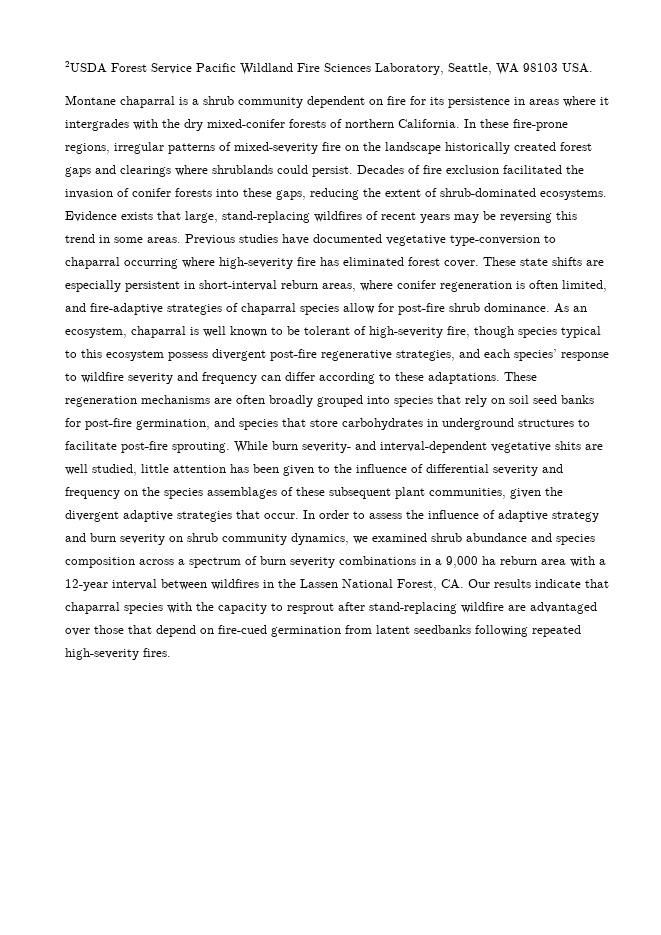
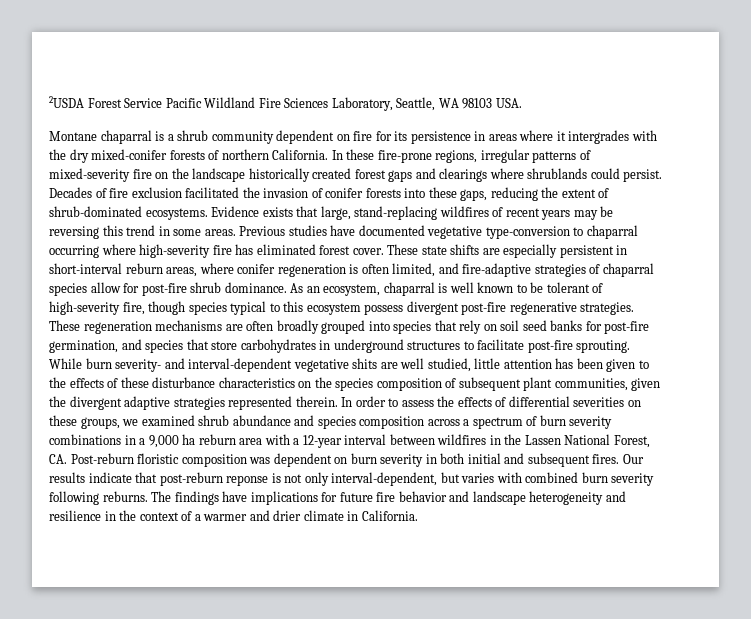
[396,349,609,361] [65,372,500,384] strategies, and each species’ response to wildfire severity and frequency can differ according to these adaptations. -> [580,302,635,315] strategies.
[356,464,563,476] [65,487,325,499] influence of differential severity and frequency on the species assemblages of these -> [69,377,457,391] effects of these disturbance characteristics on the species composition of
[236,510,299,519] that occur. -> [228,396,338,410] represented therein.
[428,510,599,522] [65,533,349,545] influence of adaptive strategy and burn severity on shrub community dynamics, -> [457,396,641,407] [49,415,120,429] effects of differential severities on these groups,
[468,579,609,588] [65,602,597,614] [65,625,581,637] [65,648,171,660] Our results indicate that chaparral species with the capacity to resprout after stand-replacing wildfire are advantaged over those that depend on fire-cued germination from latent seedbanks following repeated high-severity fires. -> [70,453,644,467] [49,472,655,486] [49,491,626,505] [49,510,418,521] Post-reburn floristic composition was dependent on burn severity in both initial and subsequent fires. Our results indicate that post-reburn reponse is not only interval-dependent, but varies with combined burn severity following reburns. The findings have implications for future fire behavior and landscape heterogeneity and resilience in the context of a warmer and drier climate in California.

